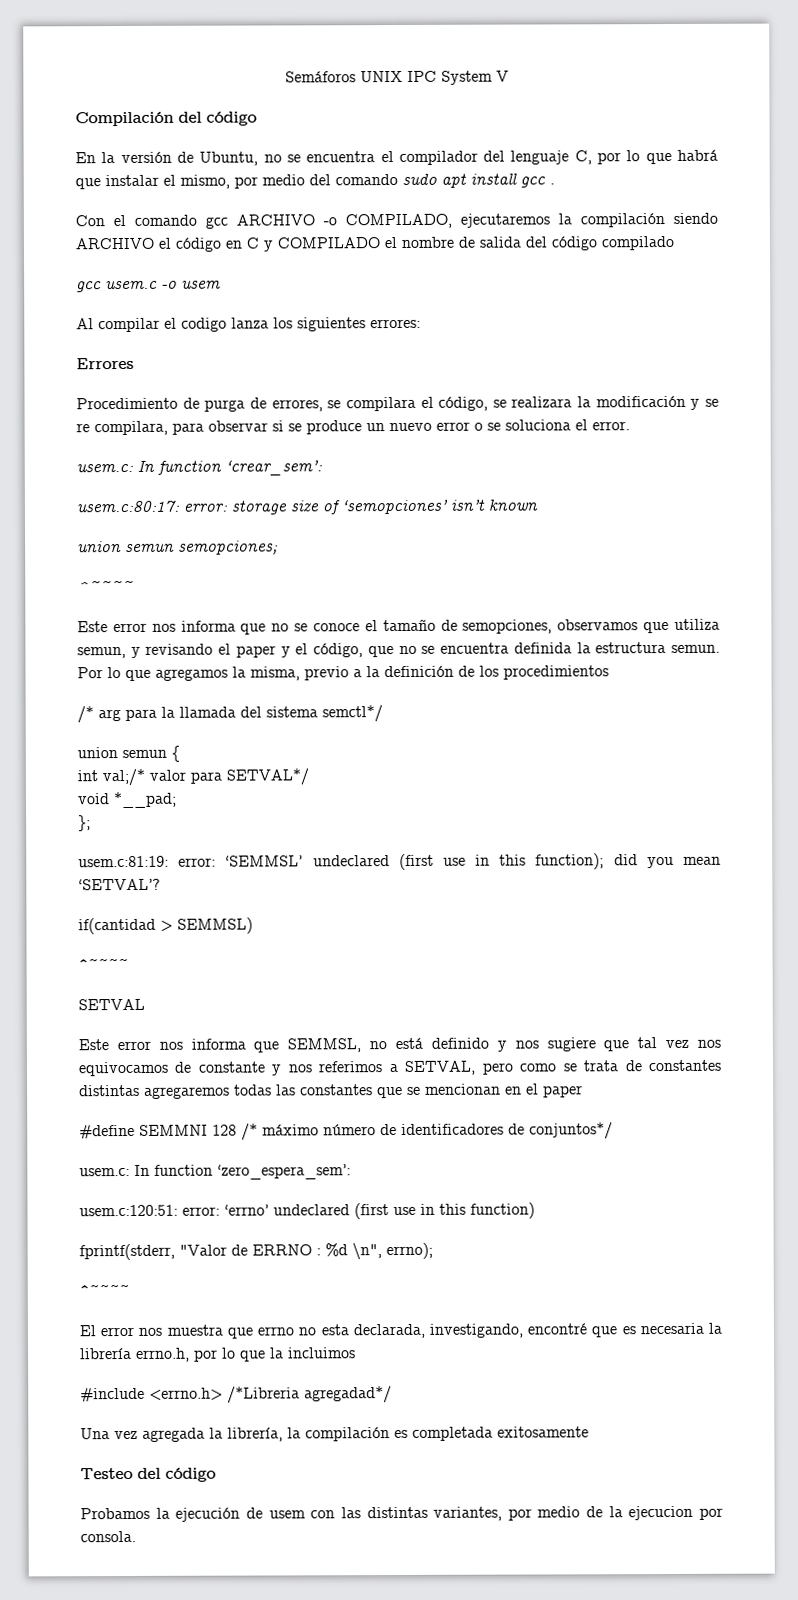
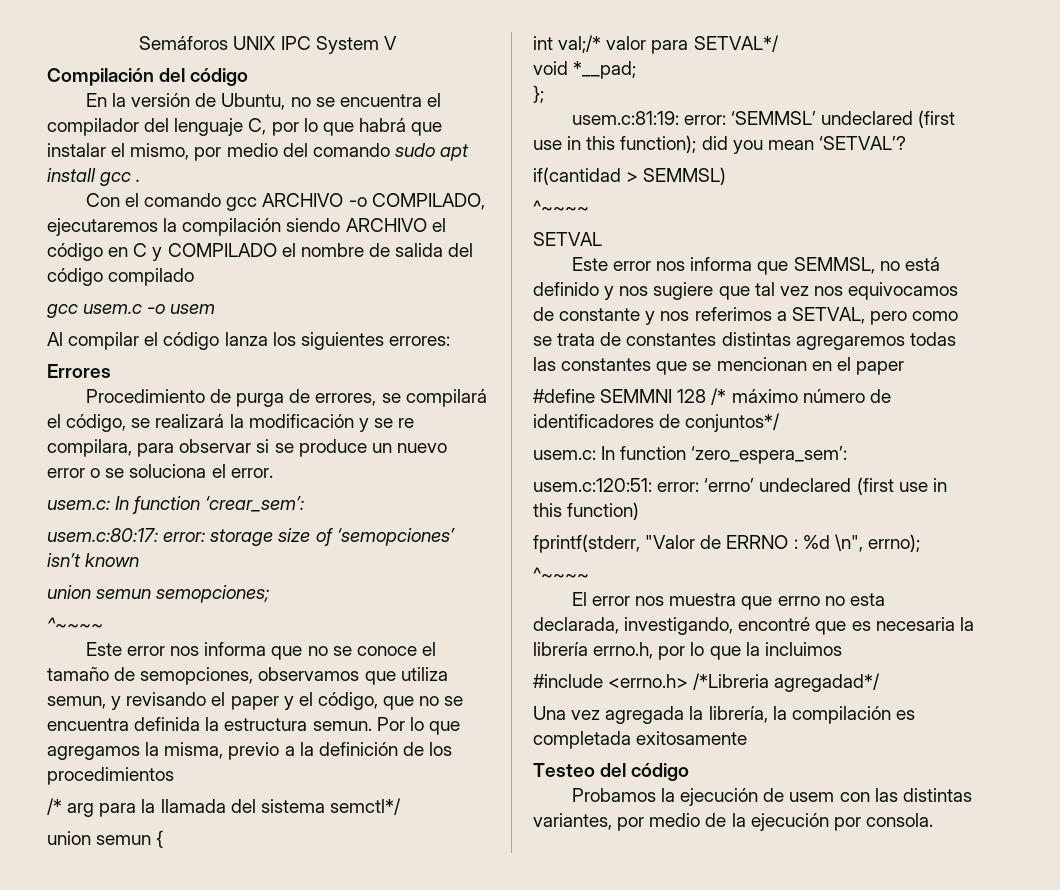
[181,317,227,332] codigo -> [163,332,220,350] código
[345,396,416,412] compilara -> [405,389,487,407] compilará
[511,396,573,408] realizara -> [155,414,225,428] realizará
[628,1505,694,1521] ejecucion -> [750,813,829,831] ejecución

